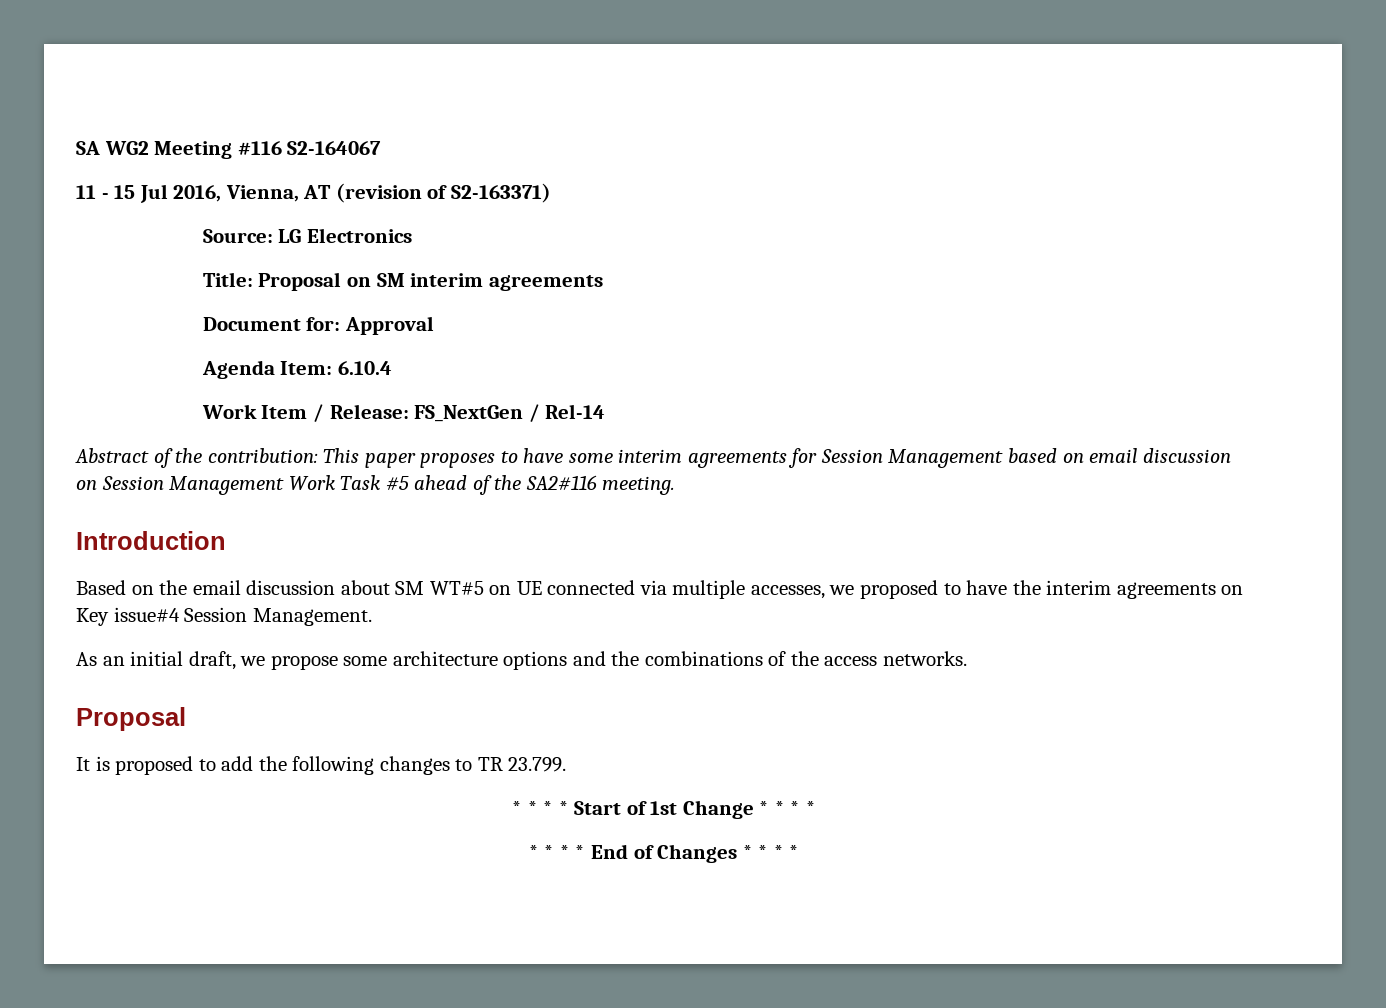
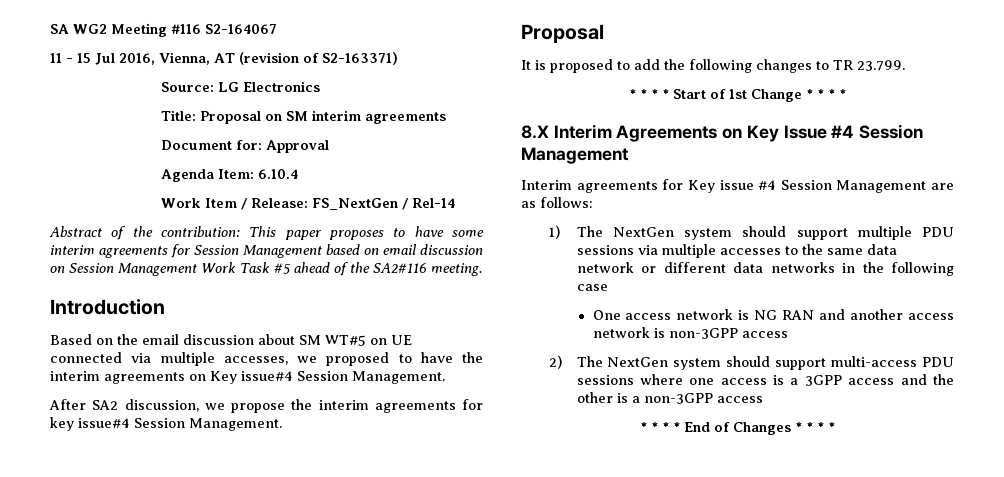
[76,651,968,670] As an initial draft, we propose some architecture options and the combinations of the access networks. -> [49,399,483,413] [50,417,282,431] After SA2 discussion, we propose the interim agreements for key issue#4 Session Management.
(816, 808) none -> [521,124,924,142] [521,147,629,164] [521,179,954,193] [521,197,593,208] [548,225,954,240] [576,244,897,258] [576,262,954,276] [576,284,608,291] [592,309,955,320] [592,327,788,339] [548,355,954,370] [576,374,954,386] [576,392,763,404] // 8.X Interim Agreements on Key Issue #4 Session Management // Interim agreements for Key issue #4 Session Management are as follows: // 1) The NextGen system should support multiple PDU sessions via multiple accesses to the same data network or different data networks in the following case // One access network is NG RAN and another access network is non-3GPP access // 2) The NextGen system should support multi-access PDU sessions where one access is a 3GPP access and the other is a non-3GPP access

